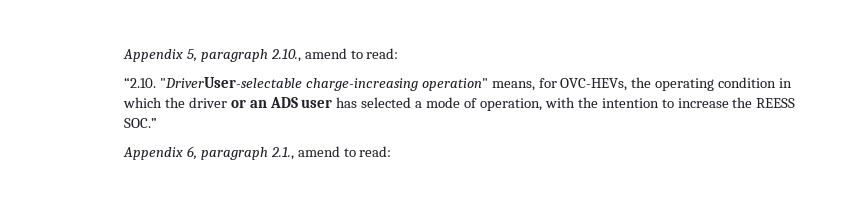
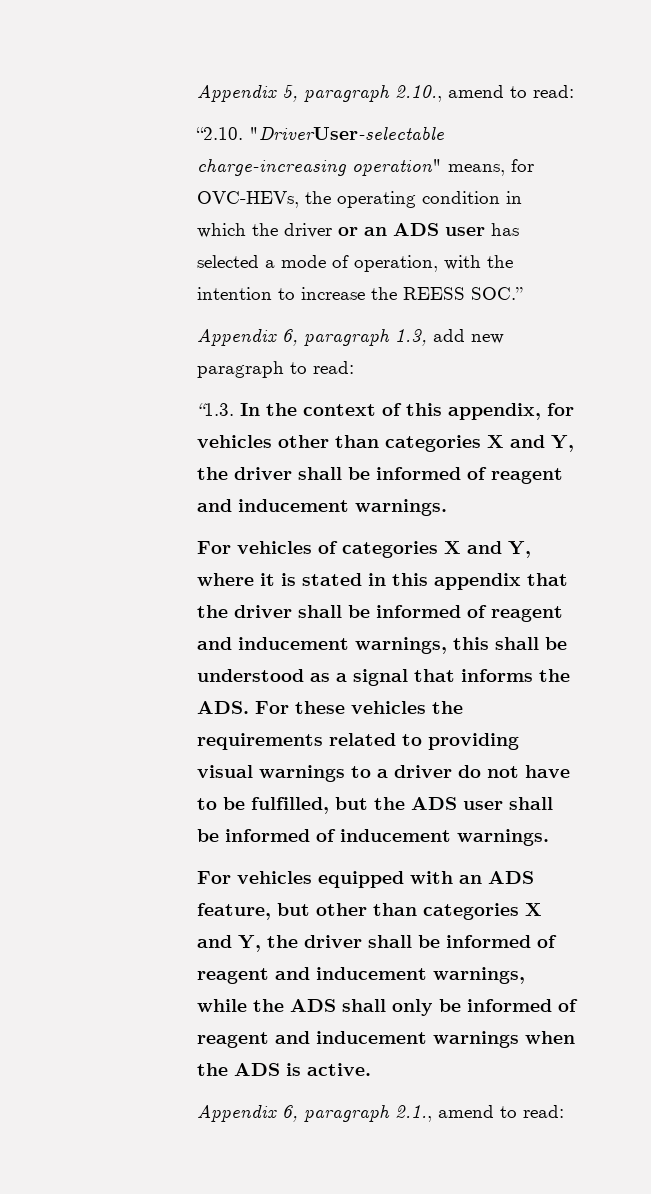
(157, 123) none -> [197,328,505,346] [197,361,355,378] [197,403,575,420] [197,435,575,452] [197,467,564,484] [197,499,448,516] [197,541,532,558] [197,573,569,590] [197,605,564,622] [197,637,568,654] [197,669,571,686] [197,701,464,714] [197,733,520,750] [197,765,571,782] [197,797,554,814] [197,829,550,846] [197,871,535,888] [197,903,543,920] [197,935,558,952] [197,967,526,984] [197,999,579,1016] [197,1031,576,1048] [197,1063,372,1076] // Appendix 6, paragraph 1.3, add new paragraph to read: // “1.3. In the context of this appendix, for vehicles other than categories X and Y, the driver shall be informed of reagent and inducement warnings. // For vehicles of categories X and Y, where it is stated in this appendix that the driver shall be informed of reagent and inducement warnings, this shall be understood as a signal that informs the ADS. For these vehicles the requirements related to providing visual warnings to a driver do not have to be fulfilled, but the ADS user shall be informed of inducement warnings. // For vehicles equipped with an ADS feature, but other than categories X and Y, the driver shall be informed of reagent and inducement warnings, while the ADS shall only be informed of reagent and inducement warnings when the ADS is active.

